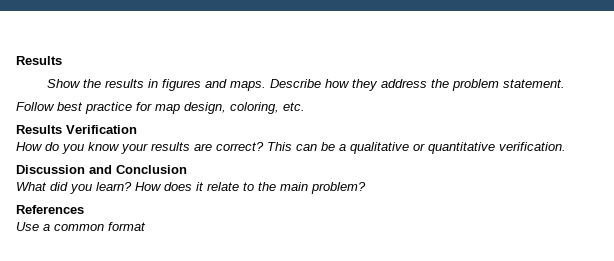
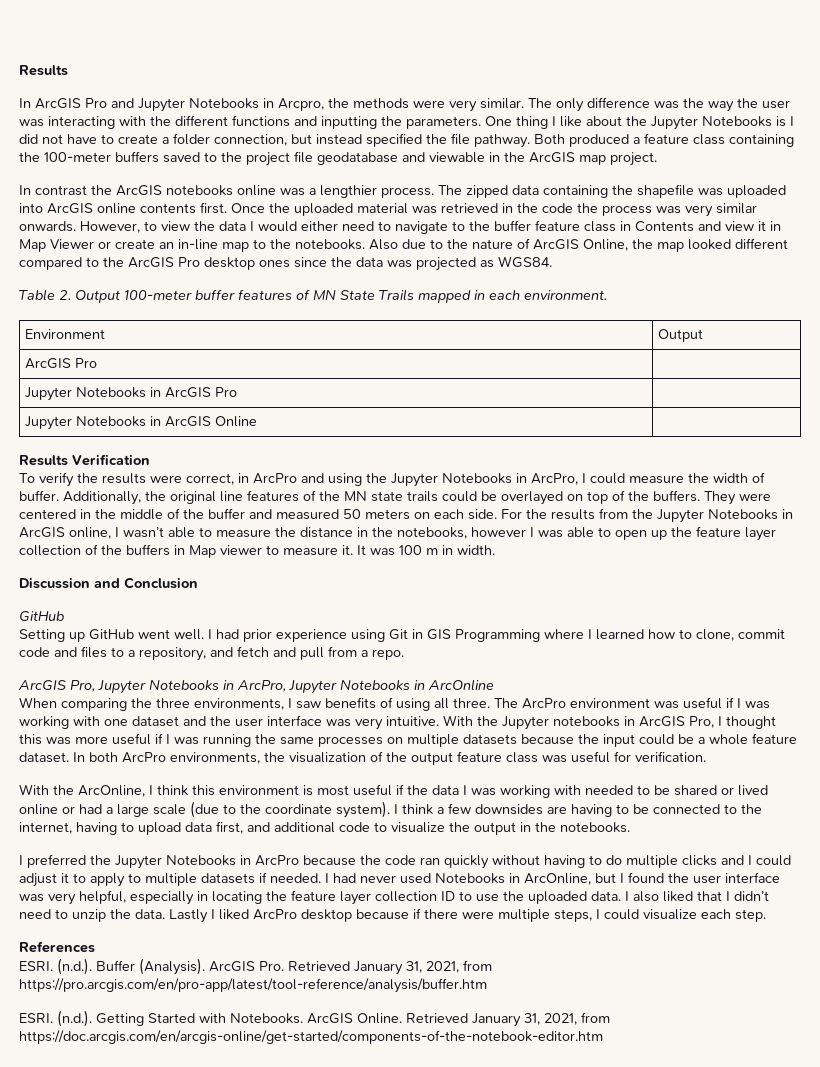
[47,79,566,91] [16,102,305,114] [16,125,137,134] [16,142,566,154] [16,165,187,174] [16,182,366,194] [16,205,84,214] [16,222,146,231] Show the results in figures and maps. Describe how they address the problem statement. // Follow best practice for map design, coloring, etc. // Results Verification // How do you know your results are correct? This can be a qualitative or quantitative verification. // Discussion and Conclusion // What did you learn? How does it relate to the main problem? // References // Use a common format -> [19,97,790,112] [19,115,794,130] [19,133,794,148] [19,151,657,166] [19,184,786,198] [19,202,757,217] [19,220,781,234] [19,238,788,252] [19,256,552,271] [19,289,607,303] [25,329,106,339] [658,329,704,342] [25,358,98,369] [25,387,238,401] [25,416,258,430] [19,454,150,466] [19,472,765,487] [19,490,771,505] [19,508,793,523] [19,526,776,541] [19,544,495,558] [19,577,198,589] [19,611,64,621] [19,629,785,642] [19,646,404,661] [18,679,494,694] [19,697,770,711] [19,715,776,730] [19,733,797,747] [19,751,706,765] [19,784,768,798] [19,801,762,818] [19,821,630,835] [19,854,791,869] [19,872,780,887] [19,890,769,905] [19,908,766,923] [19,941,95,953] [19,958,492,975] [19,978,487,993] [19,1010,610,1027] [19,1030,603,1044] In ArcGIS Pro and Jupyter Notebooks in Arcpro, the methods were very similar. The only difference was the way the user was interacting with the different functions and inputting the parameters. One thing I like about the Jupyter Notebooks is I did not have to create a folder connection, but instead specified the file pathway. Both produced a feature class containing the 100-meter buffers saved to the project file geodatabase and viewable in the ArcGIS map project. // In contrast the ArcGIS notebooks online was a lengthier process. The zipped data containing the shapefile was uploaded into ArcGIS online contents first. Once the uploaded material was retrieved in the code the process was very similar onwards. However, to view the data I would either need to navigate to the buffer feature class in Contents and view it in Map Viewer or create an in-line map to the notebooks. Also due to the nature of ArcGIS Online, the map looked different compared to the ArcGIS Pro desktop ones since the data was projected as WGS84. // Table 2. Output 100-meter buffer features of MN State Trails mapped in each environment. // Environment | Output // ArcGIS Pro | // Jupyter Notebooks in ArcGIS Pro | // Jupyter Notebooks in ArcGIS Online | // Results Verification // To verify the results were correct, in ArcPro and using the Jupyter Notebooks in ArcPro, I could measure the width of buffer. Additionally, the original line features of the MN state trails could be overlayed on top of the buffers. They were centered in the middle of the buffer and measured 50 meters on each side. For the results from the Jupyter Notebooks in ArcGIS online, I wasn’t able to measure the distance in the notebooks, however I was able to open up the feature layer collection of the buffers in Map viewer to measure it. It was 100 m in width. // Discussion and Conclusion // GitHub // Setting up GitHub went well. I had prior experience using Git in GIS Programming where I learned how to clone, commit code and files to a repository, and fetch and pull from a repo. // ArcGIS Pro, Jupyter Notebooks in ArcPro, Jupyter Notebooks in ArcOnline // When comparing the three environments, I saw benefits of using all three. The ArcPro environment was useful if I was working with one dataset and the user interface was very intuitive. With the Jupyter notebooks in ArcGIS Pro, I thought this was more useful if I was running the same processes on multiple datasets because the input could be a whole feature dataset. In both ArcPro environments, the visualization of the output feature class was useful for verification. // With the ArcOnline, I think this environment is most useful if the data I was working with needed to be shared or lived online or had a large scale (due to the coordinate system). I think a few downsides are having to be connected to the internet, having to upload data first, and additional code to visualize the output in the notebooks. // I preferred the Jupyter Notebooks in ArcPro because the code ran quickly without having to do multiple clicks and I could adjust it to apply to multiple datasets if needed. I had never used Notebooks in ArcOnline, but I found the user interface was very helpful, especially in locating the feature layer collection ID to use the uploaded data. I also liked that I didn’t need to unzip the data. Lastly I liked ArcPro desktop because if there were multiple steps, I could visualize each step. // References // ESRI. (n.d.). Buffer (Analysis). ArcGIS Pro. Retrieved January 31, 2021, from https://pro.arcgis.com/en/pro-app/latest/tool-reference/analysis/buffer.htm // ESRI. (n.d.). Getting Started with Notebooks. ArcGIS Online. Retrieved January 31, 2021, from https://doc.arcgis.com/en/arcgis-online/get-started/components-of-the-notebook-editor.htm

